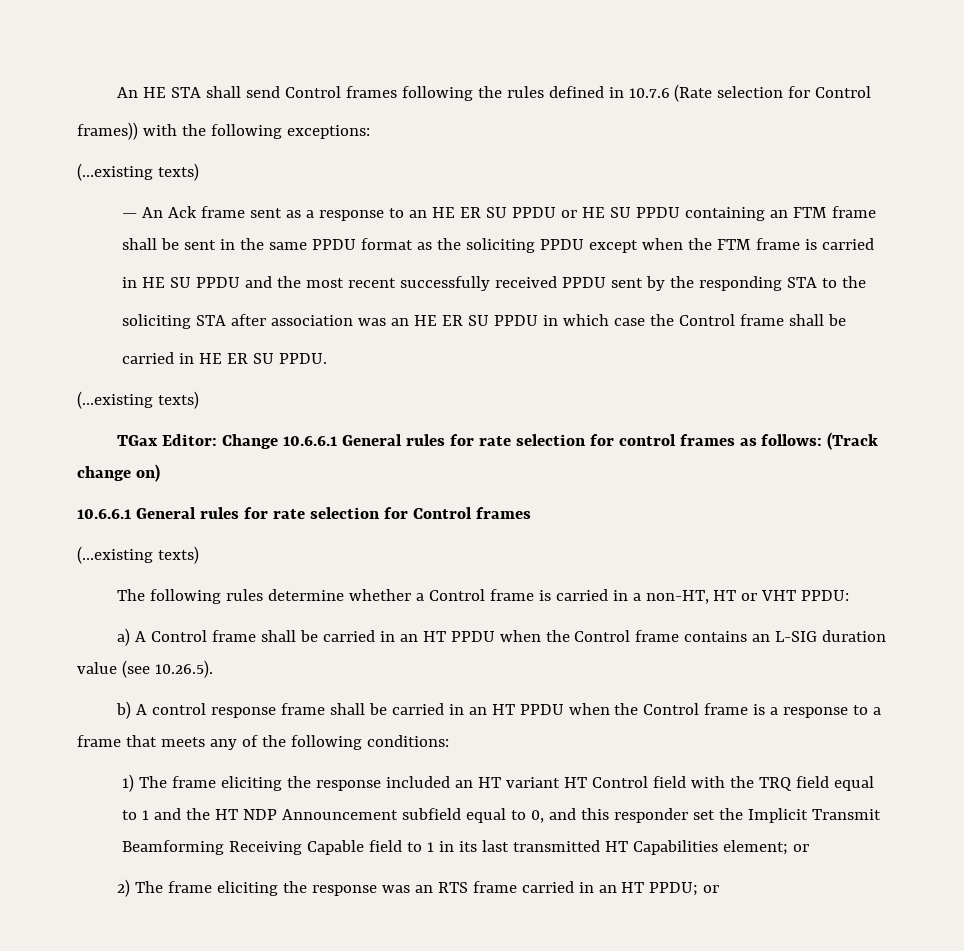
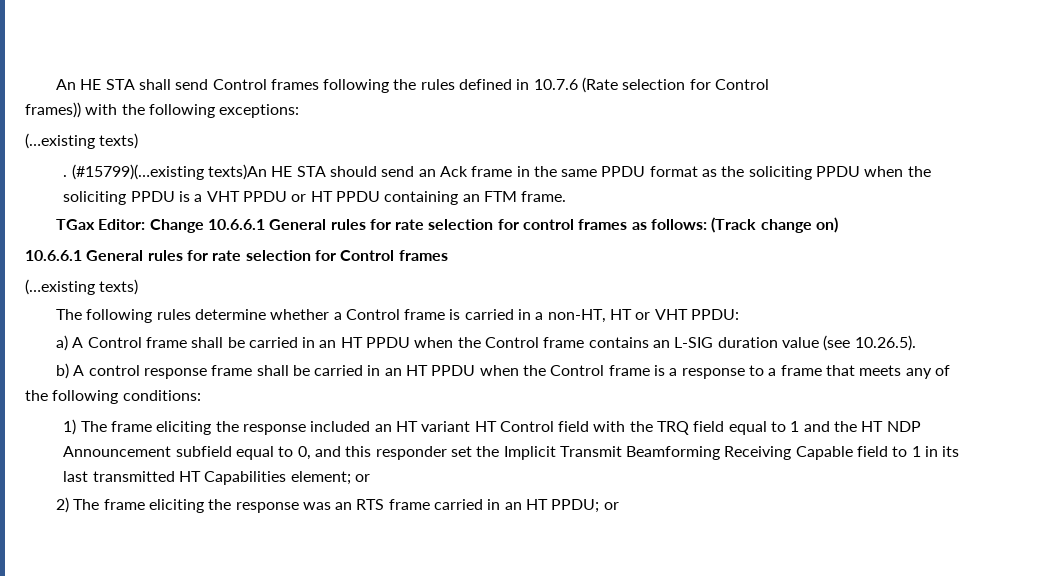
[122,206,877,221] [122,238,217,250] — An Ack frame sent as a response to an HE ER SU PPDU or HE SU PPDU containing an FTM frame shall be sent -> [63,164,513,180] . (#15799)(…existing texts)An HE STA should send an Ack frame
[589,238,875,253] [122,276,867,291] [122,314,847,329] [122,352,328,364] [77,391,199,409] except when the FTM frame is carried // in HE SU PPDU and the most recent successfully received PPDU sent by the responding STA to the // soliciting STA after association was an HE ER SU PPDU in which case the Control frame shall be // carried in HE ER SU PPDU. // (…existing texts) -> [864,166,931,177] [63,191,567,205] when the soliciting PPDU is a VHT PPDU or HT PPDU containing an FTM frame.

